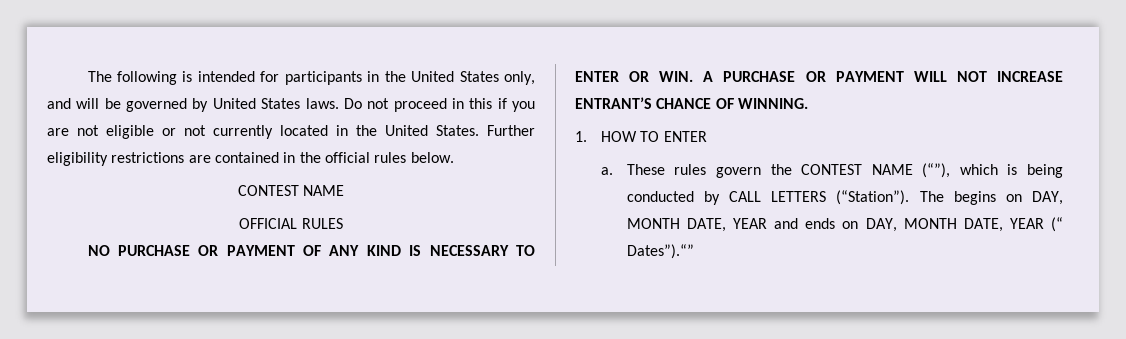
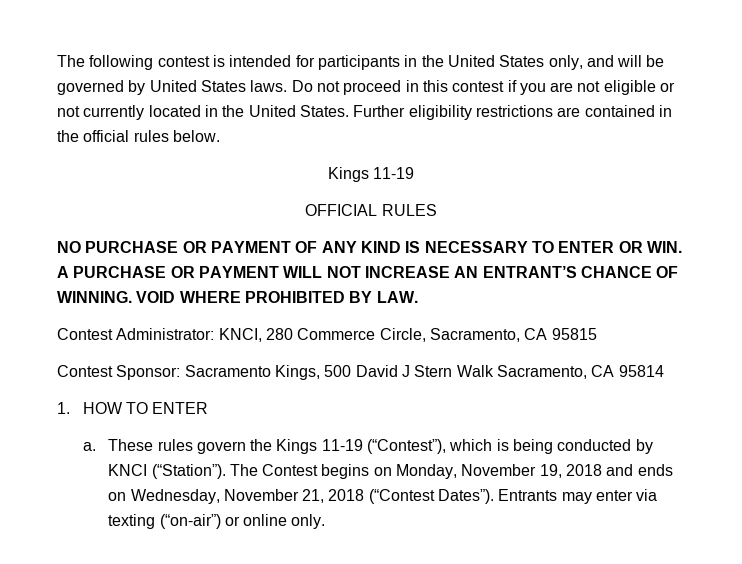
(178, 78) none -> [157,56,210,67] contest
(493, 103) none -> [452,81,505,92] contest
[237,185,345,196] CONTEST NAME -> [327,167,415,182] Kings 11-19
(1063, 76) none -> [454,266,479,278] AN
(808, 103) none -> [136,291,418,303] [57,328,597,342] [57,365,664,380] VOID WHERE PROHIBITED BY LAW. // Contest Administrator: KNCI, 280 Commerce Circle, Sacramento, CA 95815 // Contest Sponsor: Sacramento Kings, 500 David J Stern Walk Sacramento, CA 95814
[801,163,951,178] CONTEST NAME (“”), -> [276,439,447,454] Kings 11-19 (“Contest”),
[729,191,827,202] CALL LETTERS -> [108,464,148,476] KNCI
(944, 196) none -> [262,464,319,476] Contest
[1032,191,1063,205] [626,217,1063,232] [626,244,694,259] DAY, MONTH DATE, YEAR and ends on DAY, MONTH DATE, YEAR (“ Dates”).“” -> [396,464,673,479] [108,489,658,504] [108,514,326,529] Monday, November 19, 2018 and ends on Wednesday, November 21, 2018 (“Contest Dates”). Entrants may enter via texting (“on-air”) or online only.

